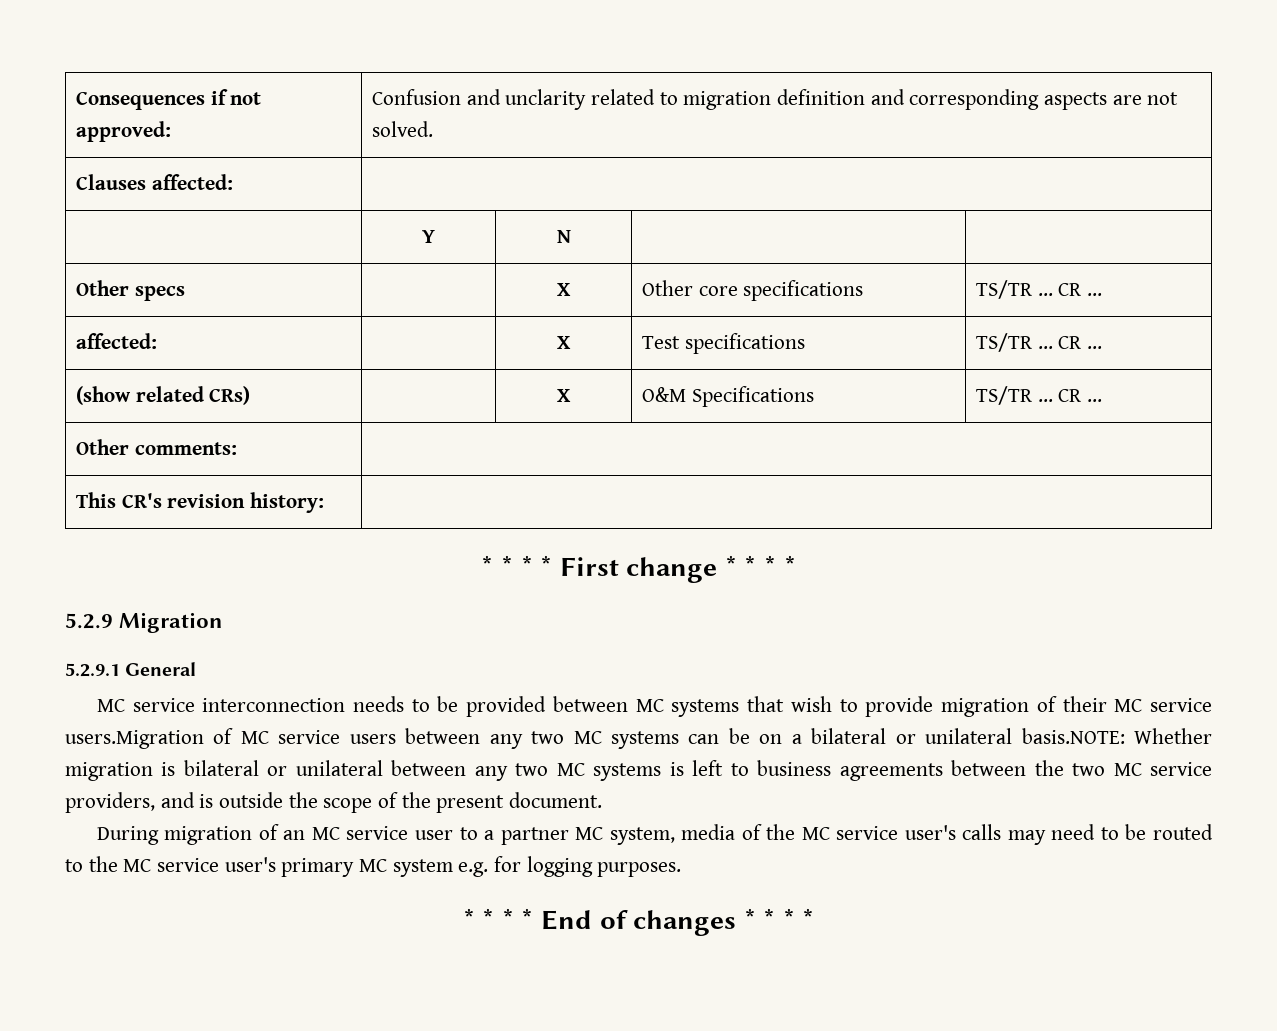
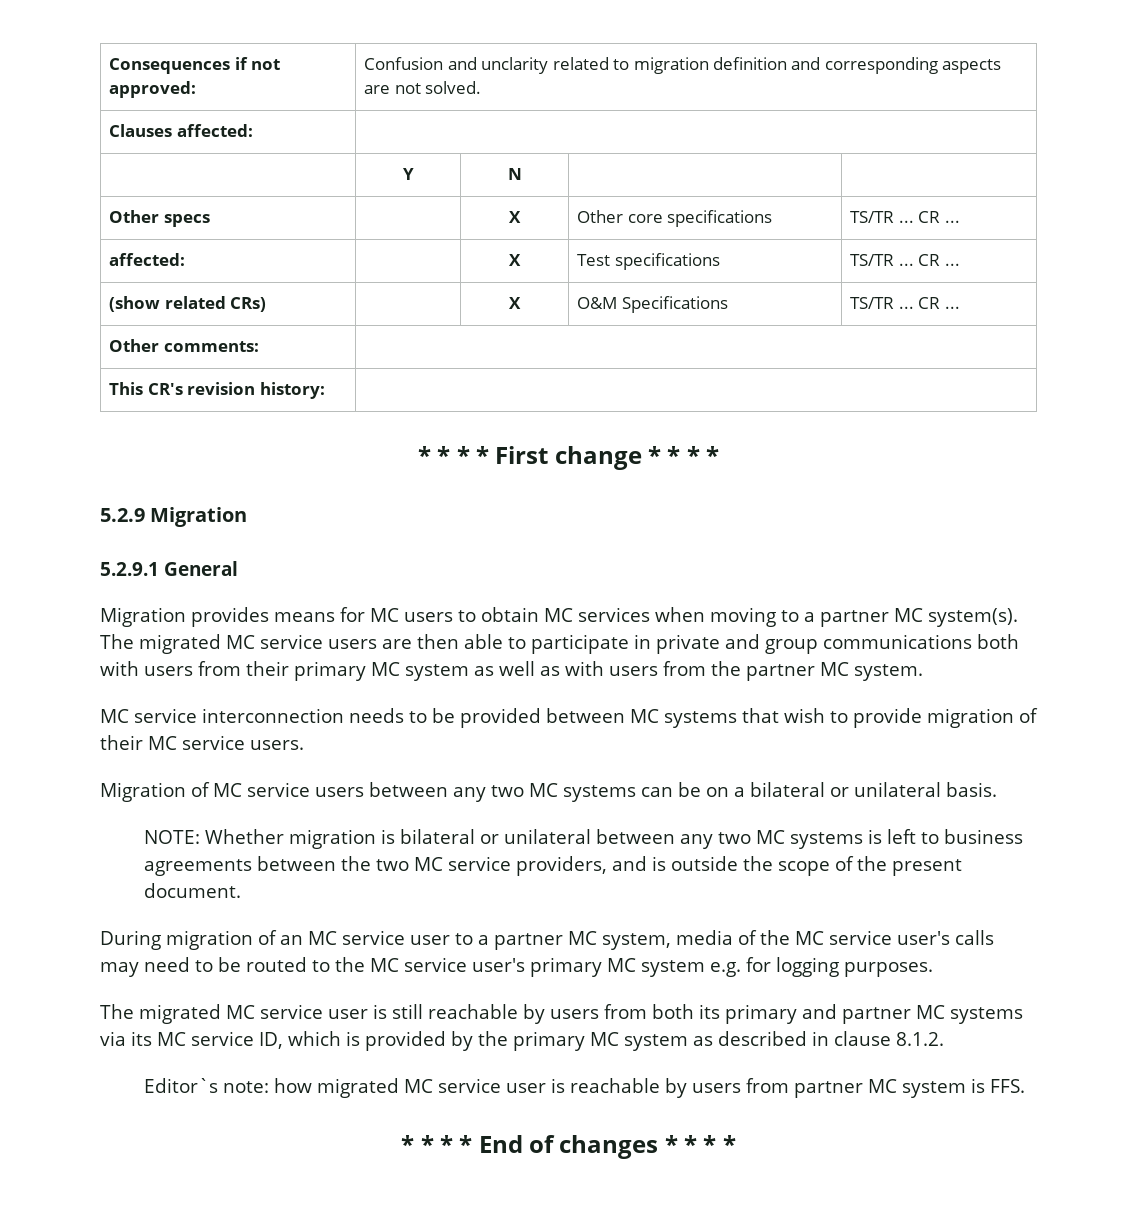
(197, 669) none -> [100,607,1018,627] [100,634,1019,654] [100,661,923,681] // Migration provides means for MC users to obtain MC services when moving to a partner MC system(s). The migrated MC service users are then able to participate in private and group communications both with users from their primary MC system as well as with users from the partner MC system.
[65,730,204,749] users.Migration -> [250,740,304,750] [100,782,186,802] users. // Migration
[1021,728,1125,744] basis.NOTE: -> [946,782,997,797] [143,830,200,844] basis. // NOTE:
(682, 869) none -> [100,1004,1023,1024] [100,1031,944,1051] [143,1078,1025,1098] // The migrated MC service user is still reachable by users from both its primary and partner MC systems via its MC service ID, which is provided by the primary MC system as described in clause 8.1.2. // Editor`s note: how migrated MC service user is reachable by users from partner MC system is FFS.

